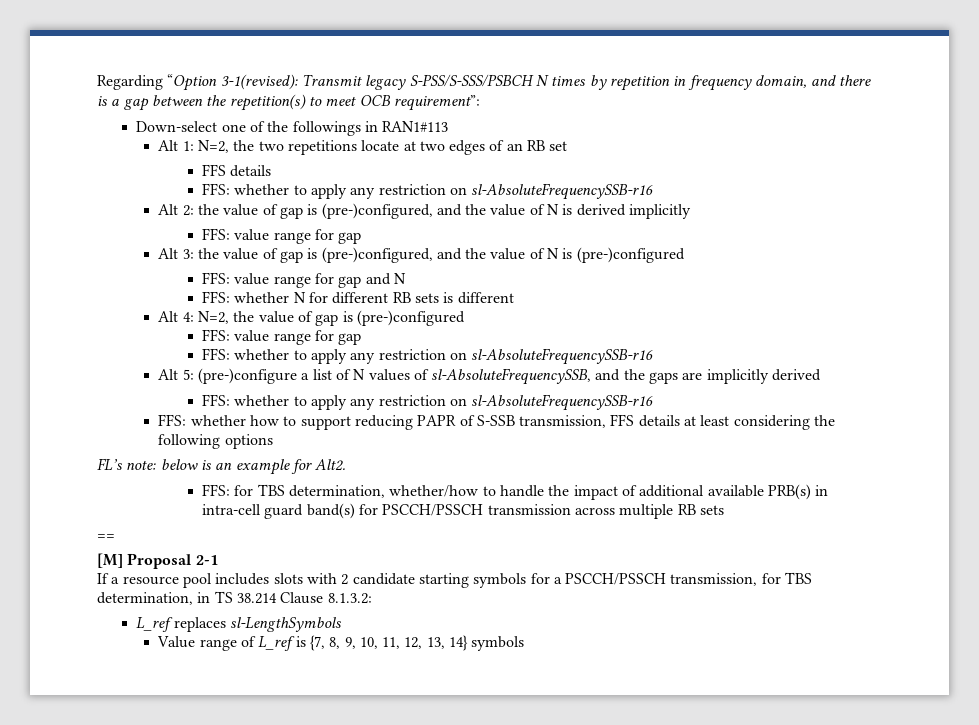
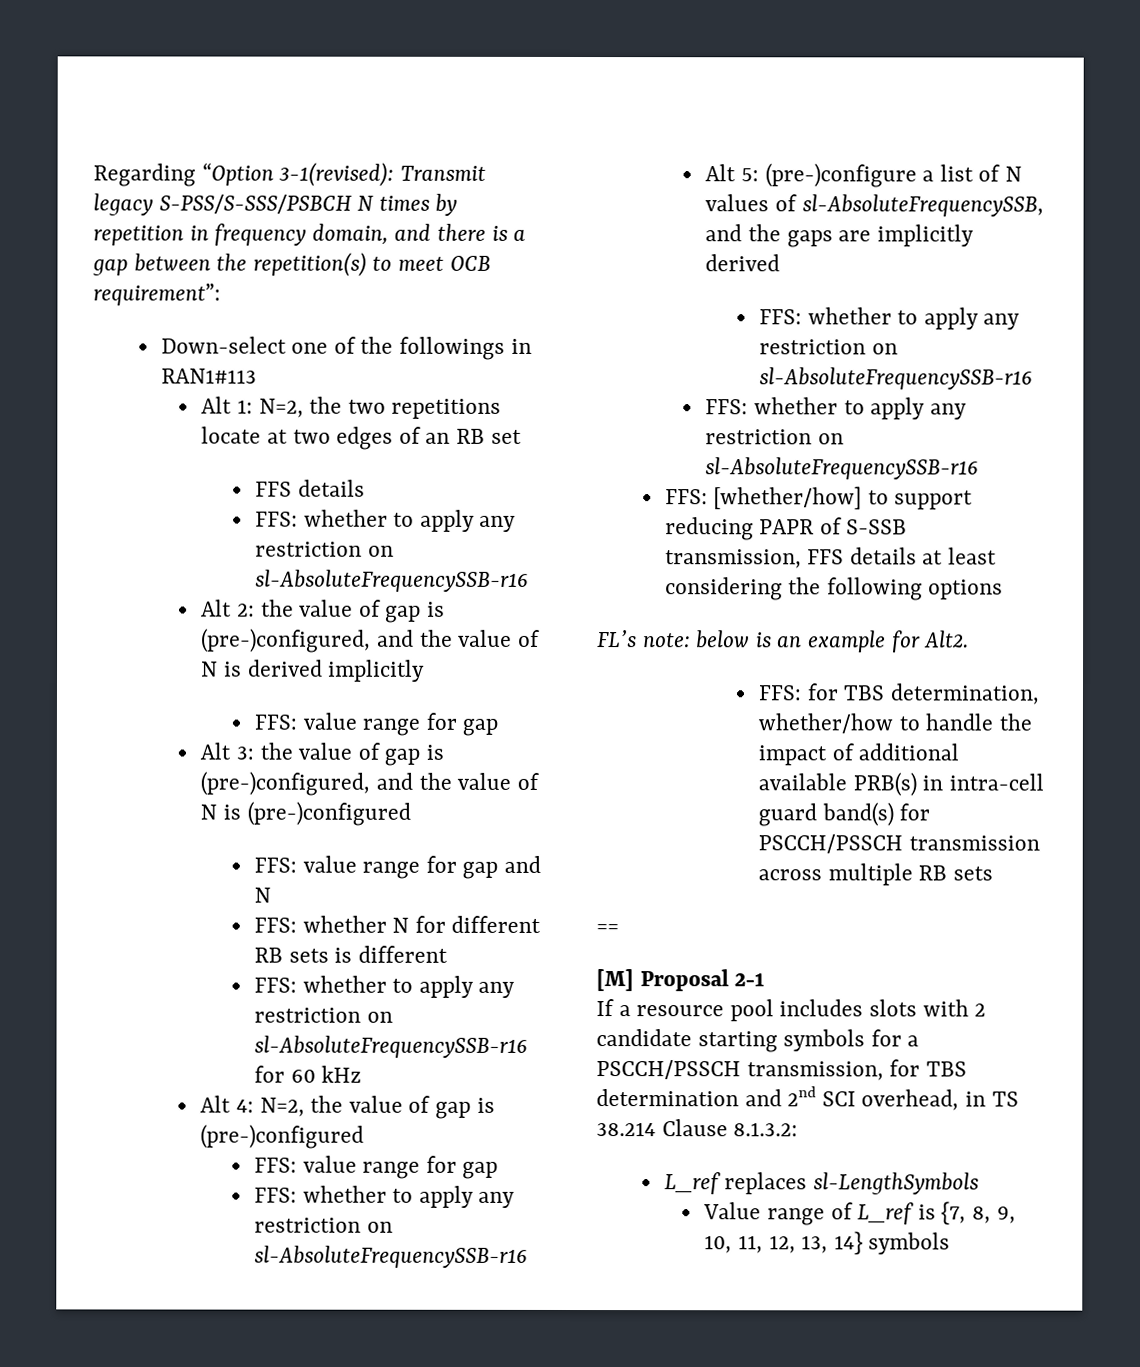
(514, 298) none -> [253,975,516,998] [253,1007,393,1023] [253,1035,528,1058] [253,1065,363,1083] // FFS: whether to apply any restriction on sl-AbsoluteFrequencySSB-r16 for 60 kHz
[249,415,279,426] how -> [843,397,967,420] [705,429,844,445] [705,457,980,480] [664,486,863,510] to apply any restriction on sl-AbsoluteFrequencySSB-r16 // FFS: [whether/how]
[97,592,193,605] determination, -> [596,1086,960,1111] determination and 2nd SCI overhead,

